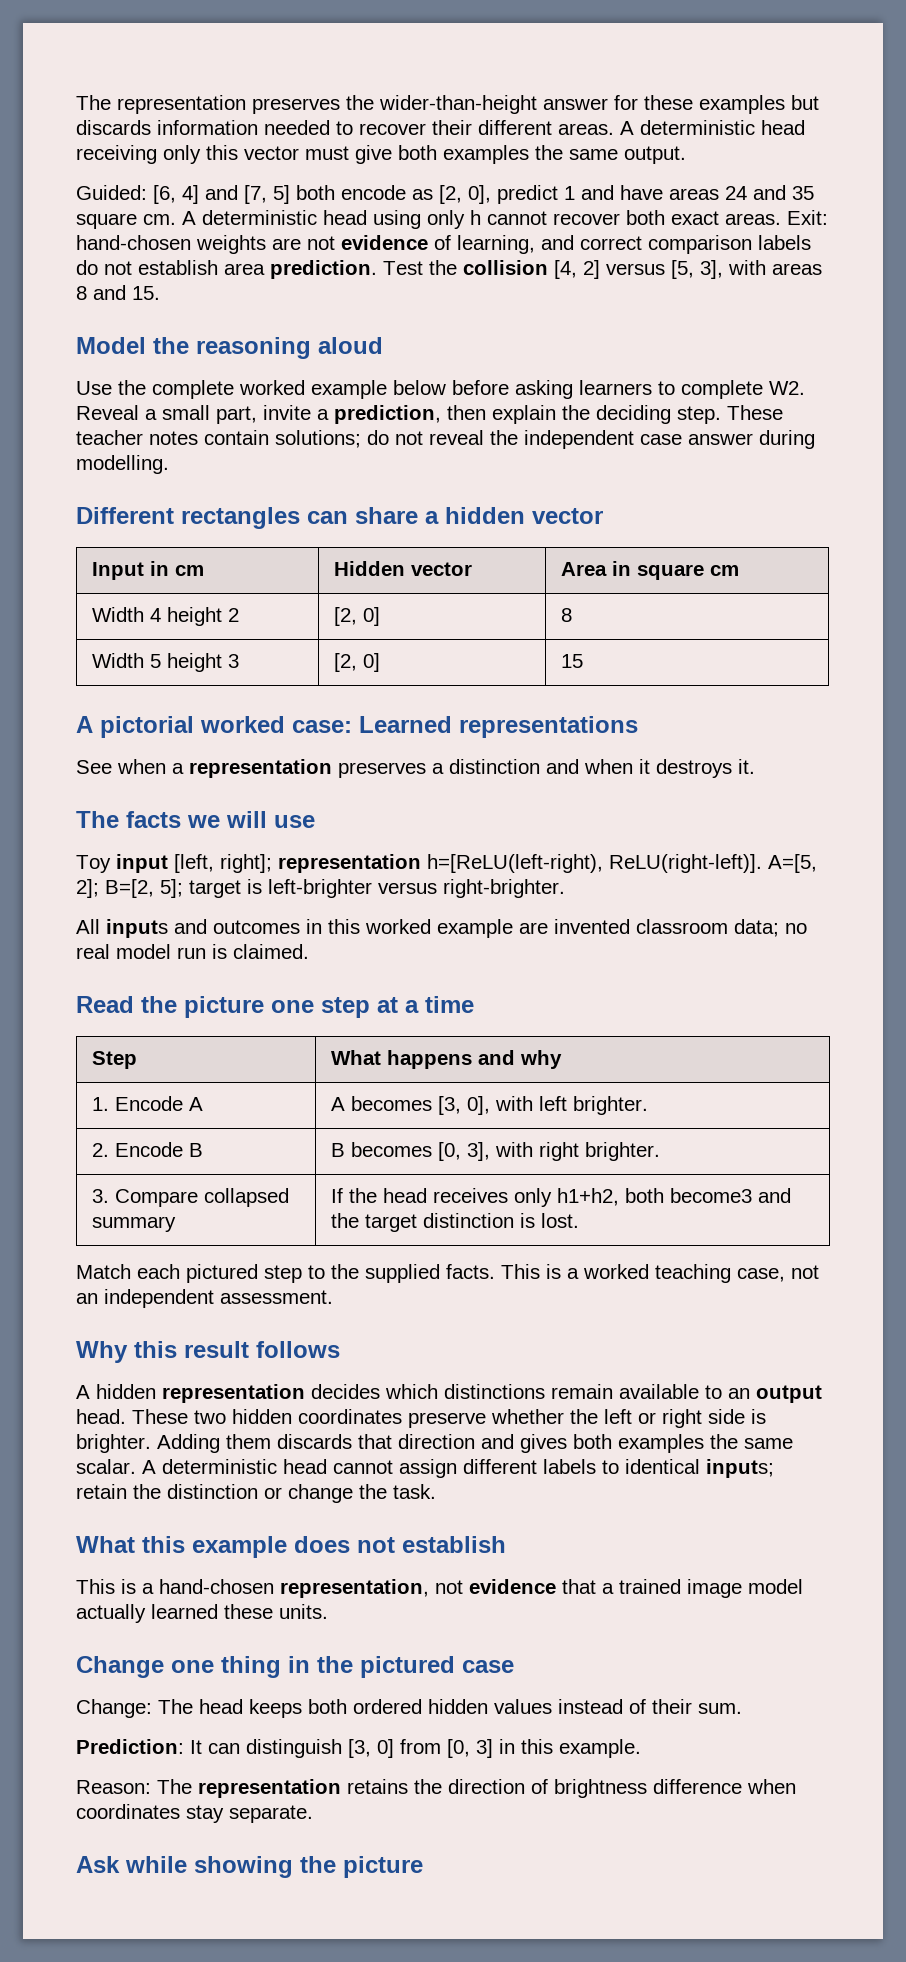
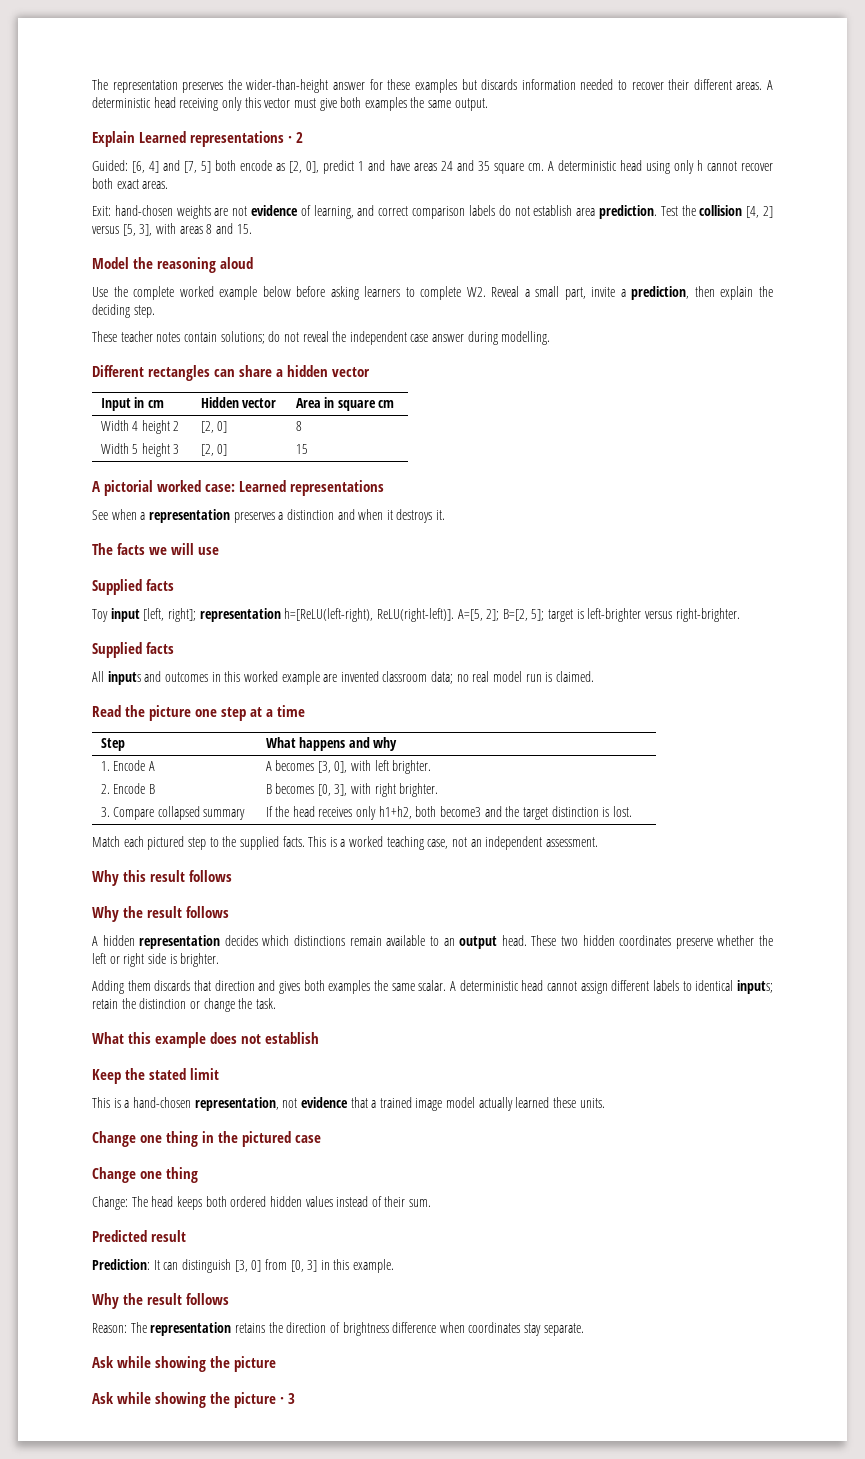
(686, 155) none -> [92,131,303,147] // Explain Learned representations · 2
(781, 219) none -> (169, 185) //
(721, 415) none -> (155, 311) //
(315, 821) none -> [92,579,174,595] // Supplied facts
(565, 888) none -> [92,642,174,658] // Supplied facts
(340, 1349) none -> [92,906,229,922] // Why the result follows
(151, 1443) none -> (220, 960) //
(506, 1544) none -> [92,1068,219,1084] // Keep the stated limit
(514, 1666) none -> [92,1167,198,1183] // Change one thing
(742, 1708) none -> [92,1230,186,1242] // Predicted result
(641, 1748) none -> [92,1293,229,1309] // Why the result follows
(423, 1867) none -> [92,1392,295,1408] // Ask while showing the picture · 3

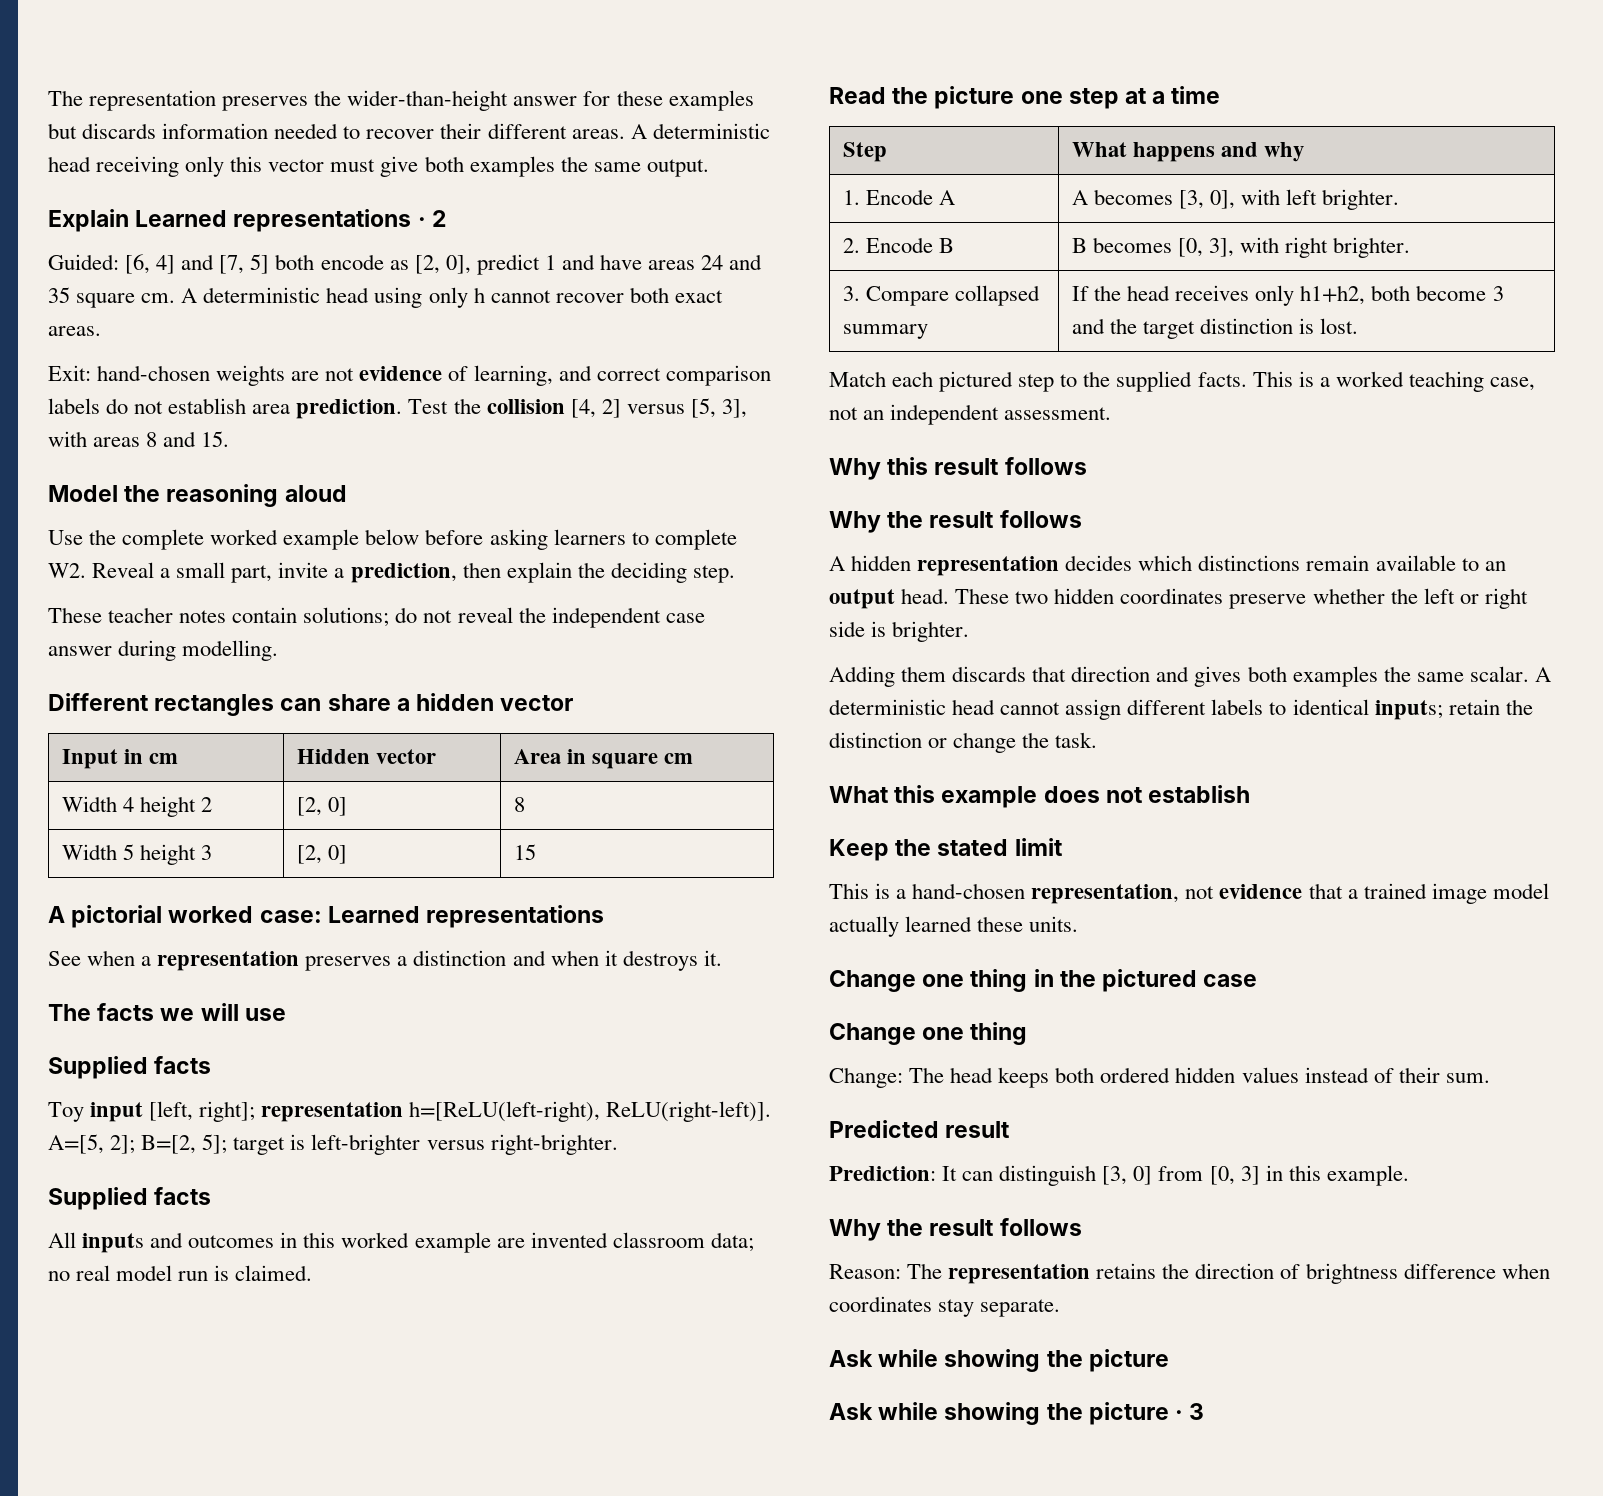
[440,806,482,817] become3 -> [1416,285,1504,301] become 3

